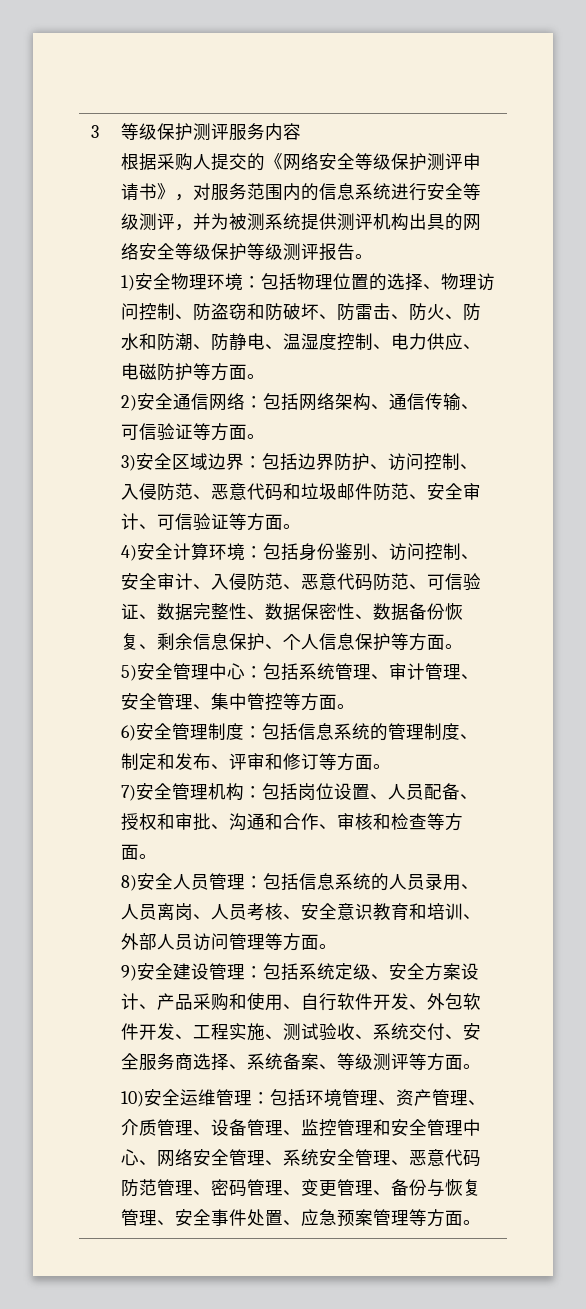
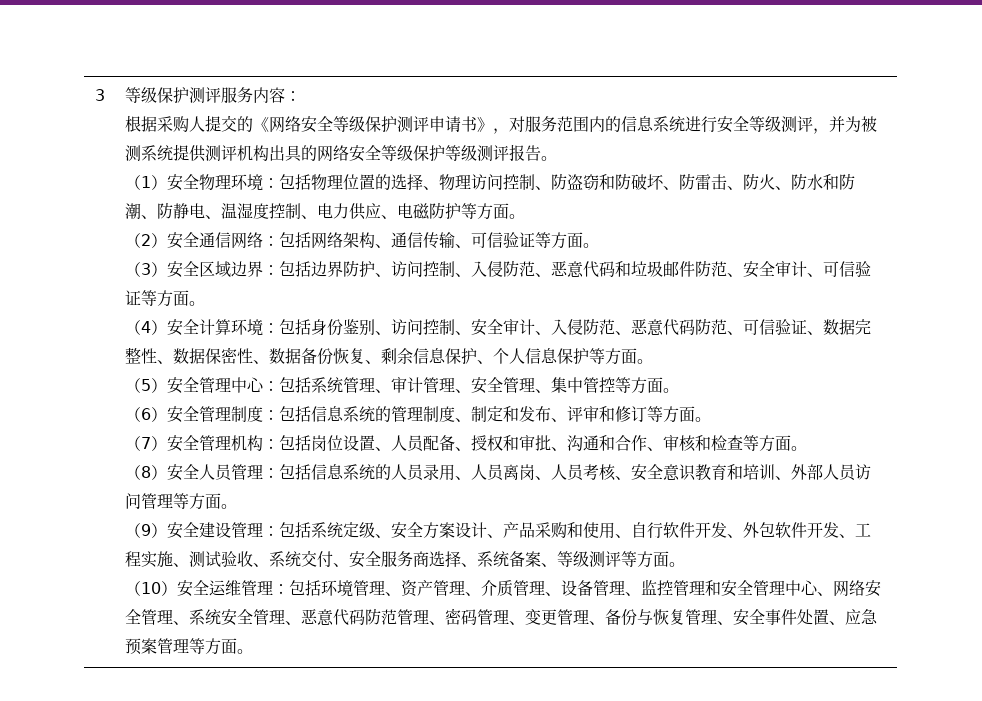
(302, 131) none -> [285,91,302,101] ：
[121,275,136,291] 1) -> [125,175,168,190] （1）
[121,395,138,411] 2) -> [125,233,168,248] （2）
[121,455,137,471] 3) -> [125,262,168,277] （3）
[121,545,138,561] 4) -> [125,320,168,335] （4）
[121,665,138,681] 5) -> [125,378,168,393] （5）
[121,725,137,741] 6) -> [125,407,168,422] （6）
[121,785,137,801] 7) -> [125,436,168,451] （7）
[121,875,138,891] 8) -> [125,465,168,480] （8）
[121,965,138,981] 9) -> [125,523,168,538] （9）
[121,1091,145,1107] 10) -> [125,581,178,596] （10）

